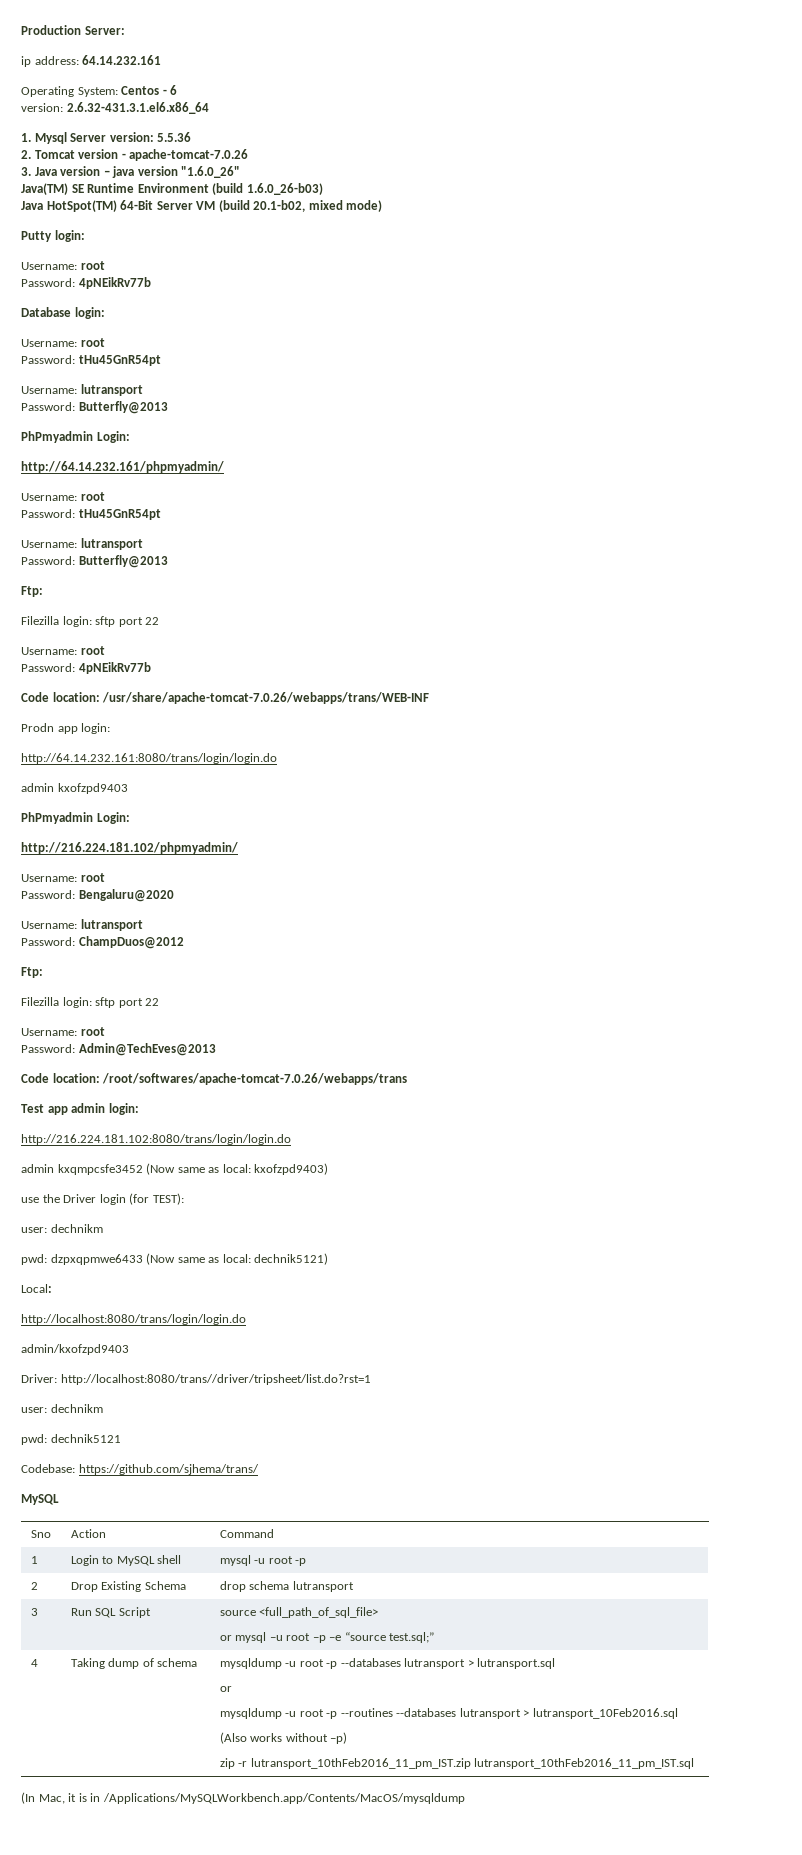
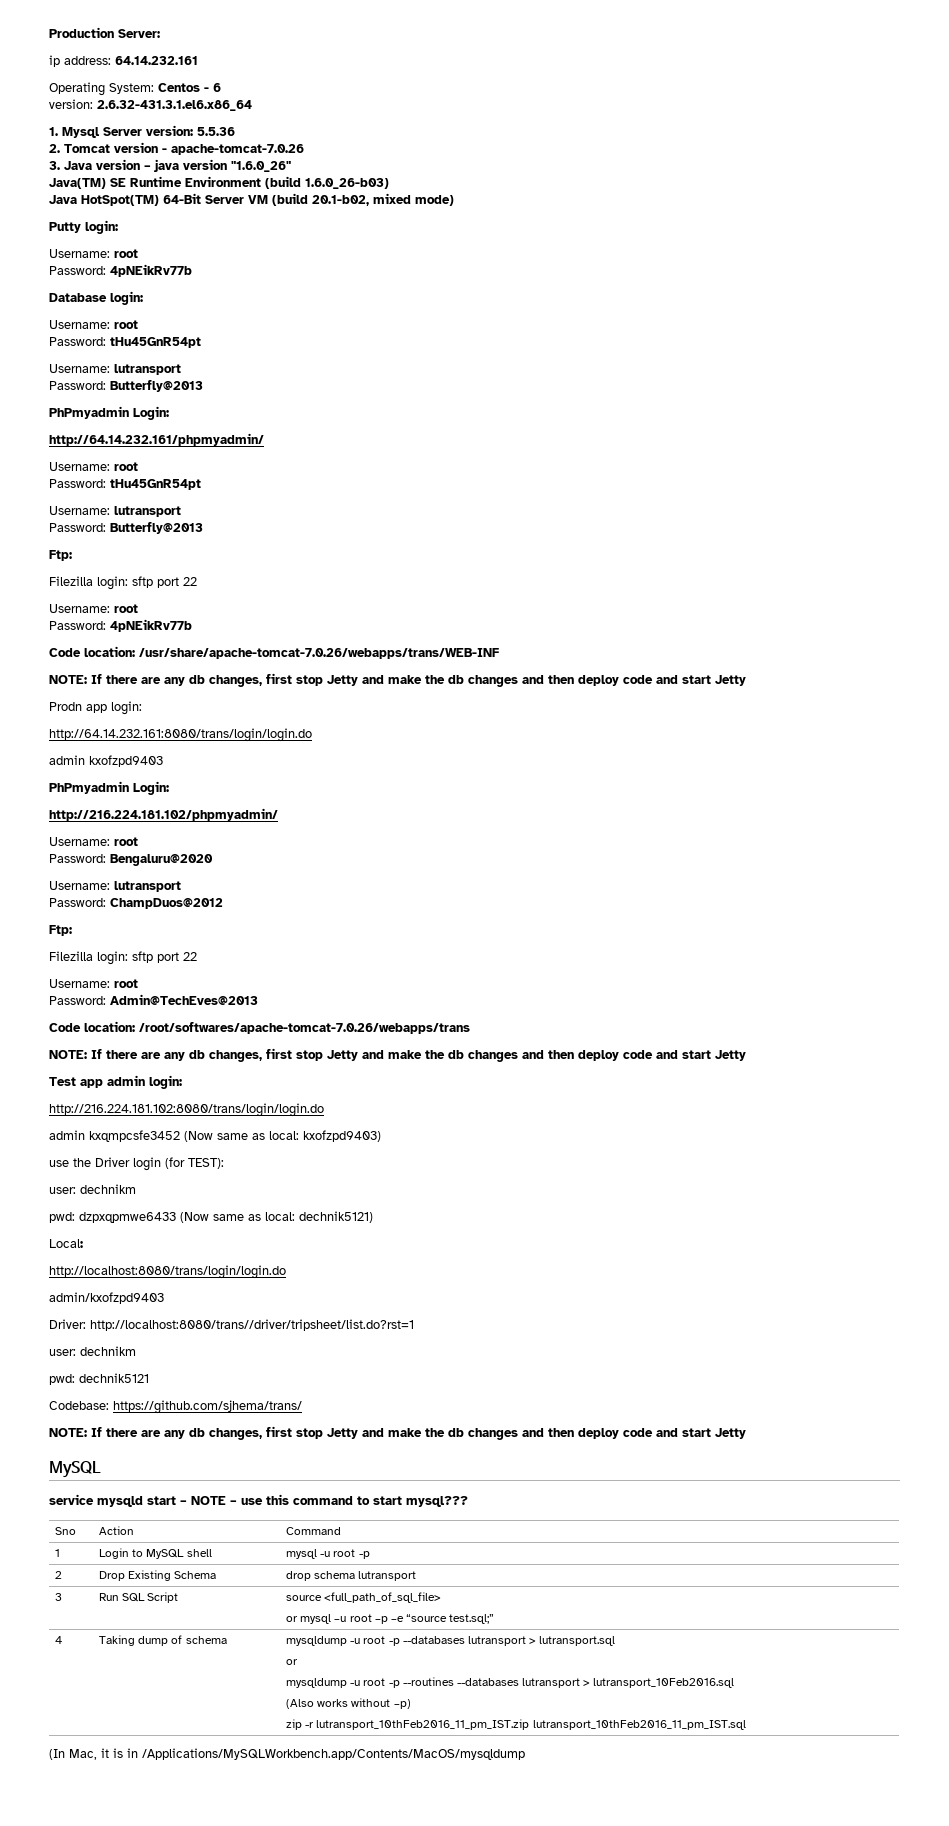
(430, 698) none -> [49,673,746,687] // NOTE: If there are any db changes, first stop Jetty and make the db changes and then deploy code and start Jetty
(408, 1079) none -> [49,1048,746,1062] // NOTE: If there are any db changes, first stop Jetty and make the db changes and then deploy code and start Jetty
[21,1494,59,1505] MySQL -> [49,1426,746,1440] [49,1461,101,1478] [49,1494,468,1507] NOTE: If there are any db changes, first stop Jetty and make the db changes and then deploy code and start Jetty // MySQL // service mysqld start – NOTE – use this command to start mysql???

